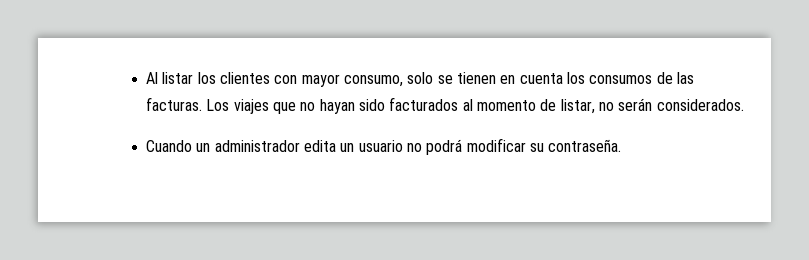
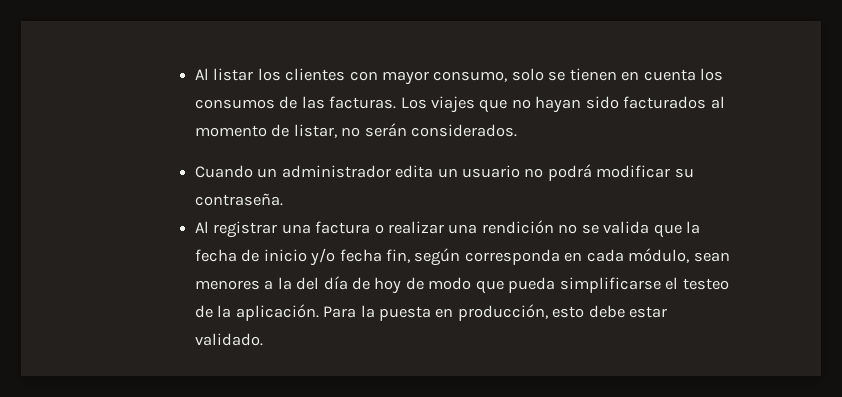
(622, 145) none -> [194,220,701,238] [194,248,730,266] [194,276,729,294] [194,304,668,321] [194,333,263,346] // Al registrar una factura o realizar una rendición no se valida que la fecha de inicio y/o fecha fin, según corresponda en cada módulo, sean menores a la del día de hoy de modo que pueda simplificarse el testeo de la aplicación. Para la puesta en producción, esto debe estar validado.

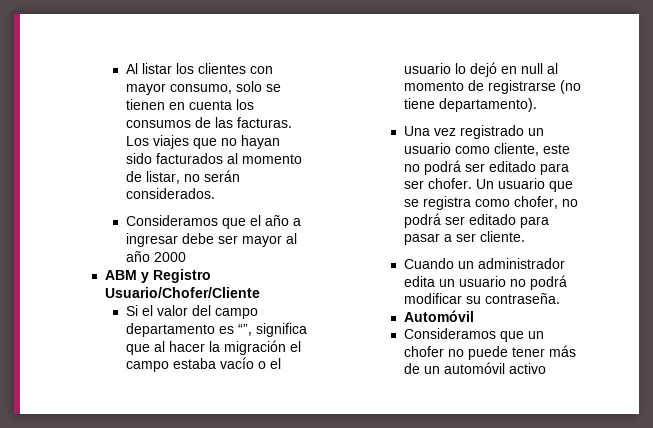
(517, 130) none -> [125,215,301,229] [125,233,297,247] [125,251,186,262] [104,269,211,283] [104,287,260,298] [125,305,258,319] [125,323,307,337] [125,340,301,355] [125,357,281,372] [403,62,558,77] [403,80,581,94] [403,98,537,112] [403,125,544,139] [403,143,570,156] [403,160,569,175] [403,178,573,192] [403,196,578,210] [403,213,549,228] [403,231,525,245] // Consideramos que el año a ingresar debe ser mayor al año 2000 // ABM y Registro Usuario/Chofer/Cliente // Si el valor del campo departamento es “”, significa que al hacer la migración el campo estaba vacío o el usuario lo dejó en null al momento de registrarse (no tiene departamento). // Una vez registrado un usuario como cliente, este no podrá ser editado para ser chofer. Un usuario que se registra como chofer, no podrá ser editado para pasar a ser cliente.
[194,220,701,238] [194,248,730,266] [194,276,729,294] [194,304,668,321] [194,333,263,346] Al registrar una factura o realizar una rendición no se valida que la fecha de inicio y/o fecha fin, según corresponda en cada módulo, sean menores a la del día de hoy de modo que pueda simplificarse el testeo de la aplicación. Para la puesta en producción, esto debe estar validado. -> [403,310,474,322] [403,328,544,342] [403,345,576,360] [403,362,546,374] Automóvil // Consideramos que un chofer no puede tener más de un automóvil activo

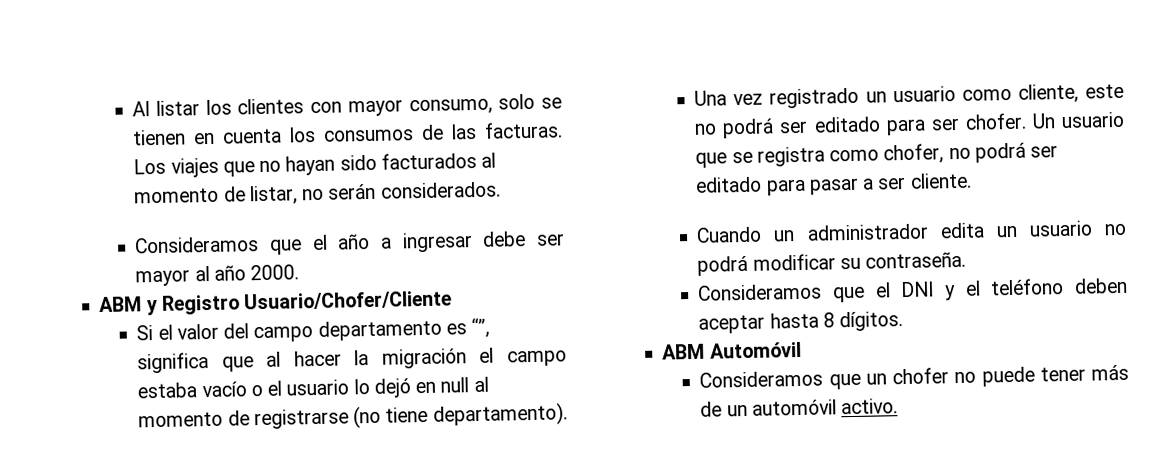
[153,252,186,262] 2000 -> [250,264,300,281] 2000.
(560, 298) none -> [697,277,1128,303] [698,311,904,334] [662,343,706,360] Consideramos que el DNI y el teléfono deben aceptar hasta 8 dígitos. // ABM
[508,363,546,374] activo -> [841,398,899,415] activo.

